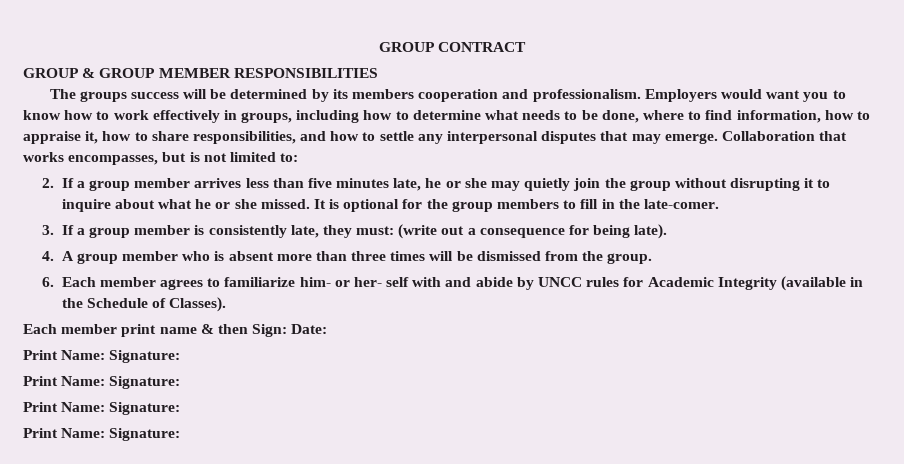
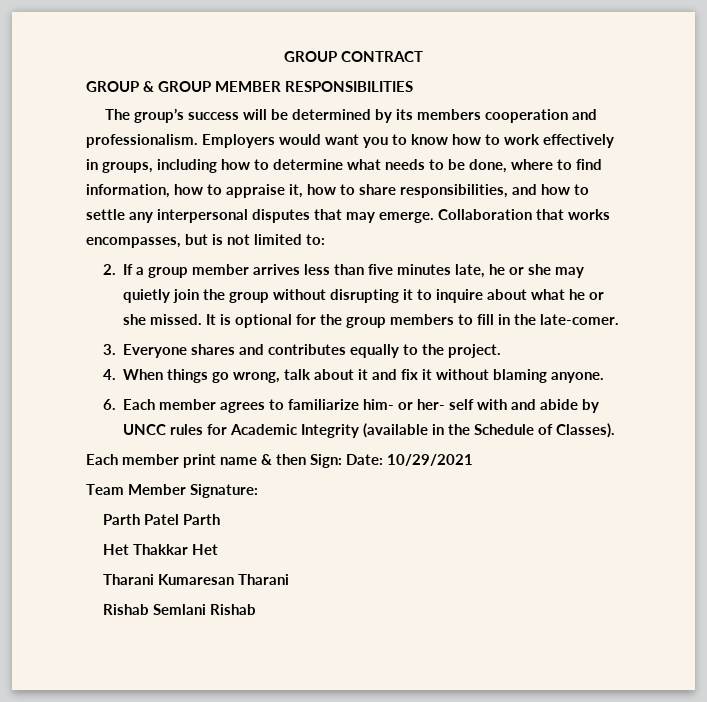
[79,91,127,102] groups -> [134,108,185,123] group’s
[61,224,668,239] [41,251,653,264] If a group member is consistently late, they must: (write out a consequence for being late). // 4. A group member who is absent more than three times will be dismissed from the group. -> [123,344,502,358] [103,369,605,383] Everyone shares and contributes equally to the project. // 4. When things go wrong, talk about it and fix it without blaming anyone.
[23,350,181,363] [23,376,181,389] [23,402,181,415] [23,428,181,441] // Print Name: Signature: // Print Name: Signature: // Print Name: Signature: // Print Name: Signature: -> [387,454,473,466] [86,484,258,498] [103,514,221,525] [103,544,219,555] [103,574,290,585] [103,604,257,615] 10/29/2021 // Team Member Signature: // Parth Patel Parth // Het Thakkar Het // Tharani Kumaresan Tharani // Rishab Semlani Rishab

